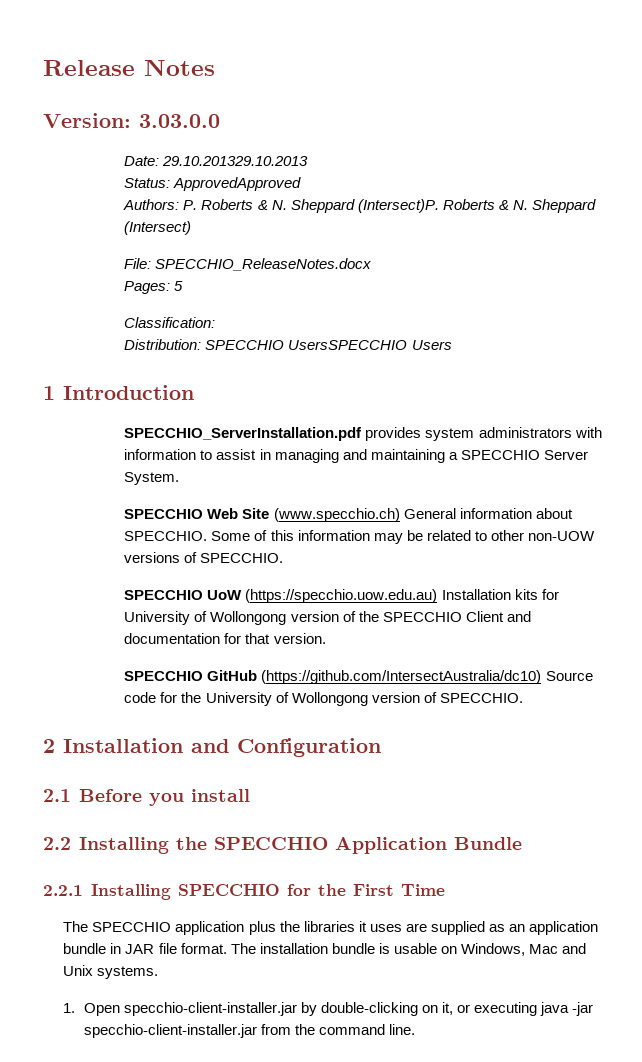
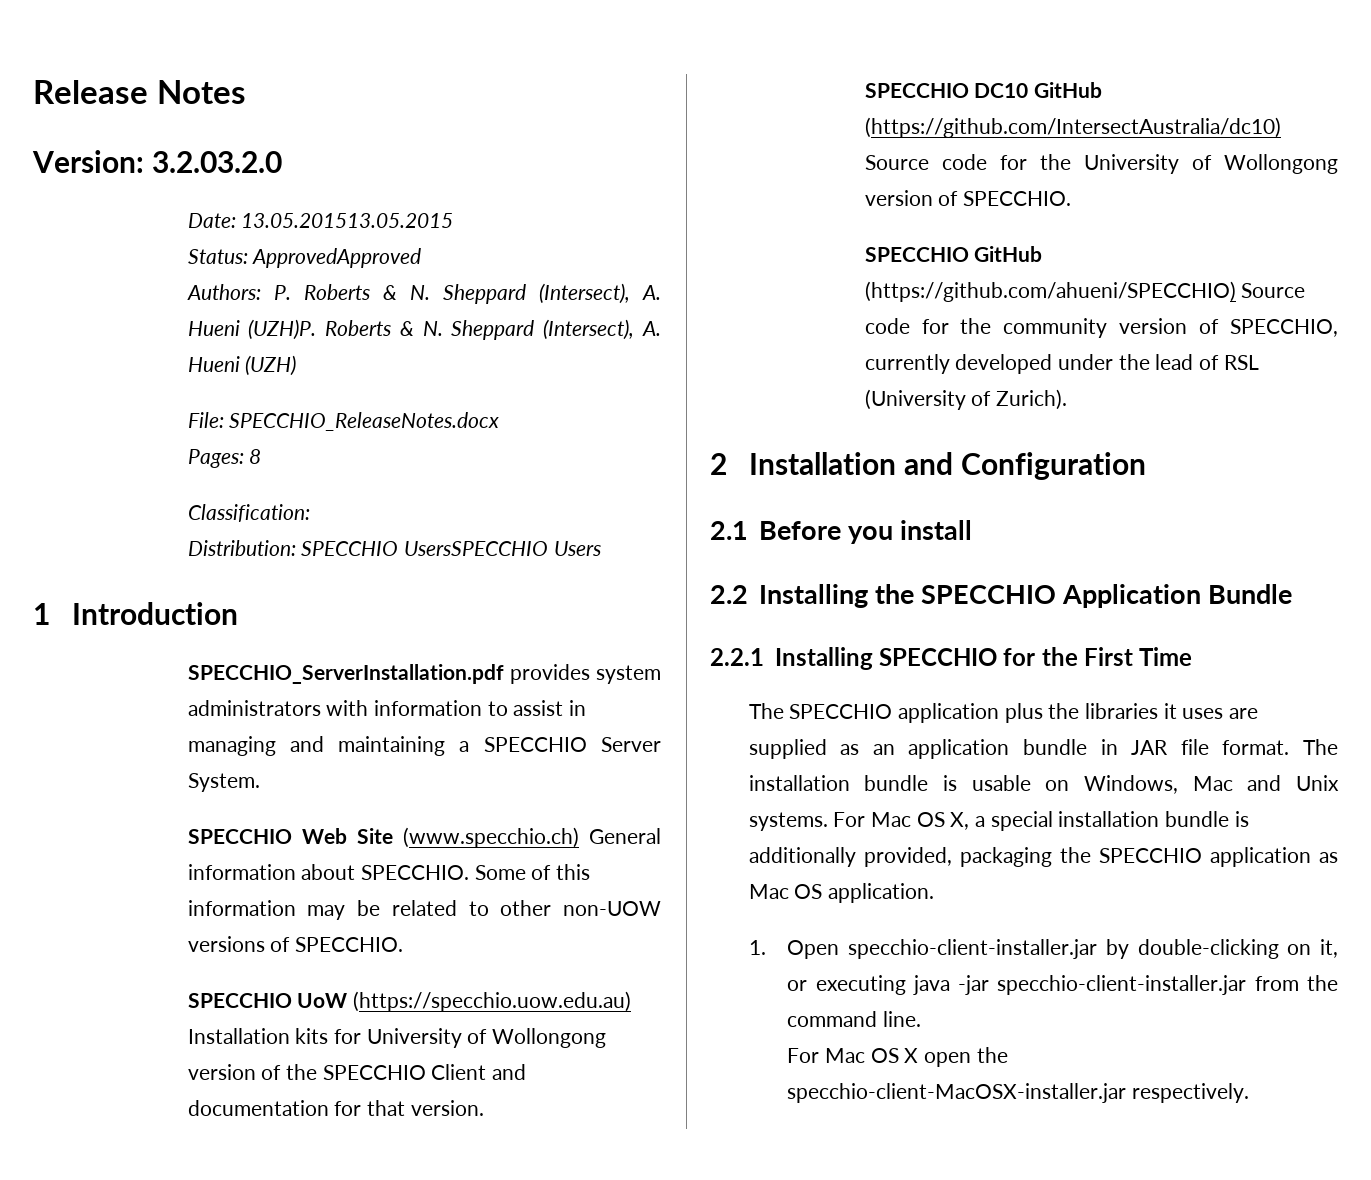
[139,114,220,128] 3.03.0.0 -> [151,151,282,173] 3.2.03.2.0
[162,156,309,166] 29.10.201329.10.2013 -> [241,213,454,228] 13.05.201513.05.2015
[357,199,596,213] [124,221,192,235] (Intersect)P. Roberts & N. Sheppard (Intersect) -> [538,283,661,304] [187,319,661,340] [187,355,297,376] (Intersect), A. Hueni (UZH)P. Roberts & N. Sheppard (Intersect), A. Hueni (UZH)
[174,281,184,291] 5 -> [249,449,262,464] 8
(204, 676) none -> [974,83,1029,98] DC10
(523, 698) none -> [864,246,1043,262] [864,281,1306,302] [864,318,1338,338] [864,354,1259,374] [864,389,1068,410] // SPECCHIO GitHub (https://github.com/ahueni/SPECCHIO) Source code for the community version of SPECCHIO, currently developed under the lead of RSL (University of Zurich).
(159, 972) none -> [833,811,1249,831] [748,847,1338,867] [748,883,935,903] For Mac OS X, a special installation bundle is additionally provided, packaging the SPECCHIO application as Mac OS application.
(415, 1029) none -> [787,1047,1008,1067] [787,1083,1250,1103] // For Mac OS X open the specchio-client-MacOSX-installer.jar respectively.

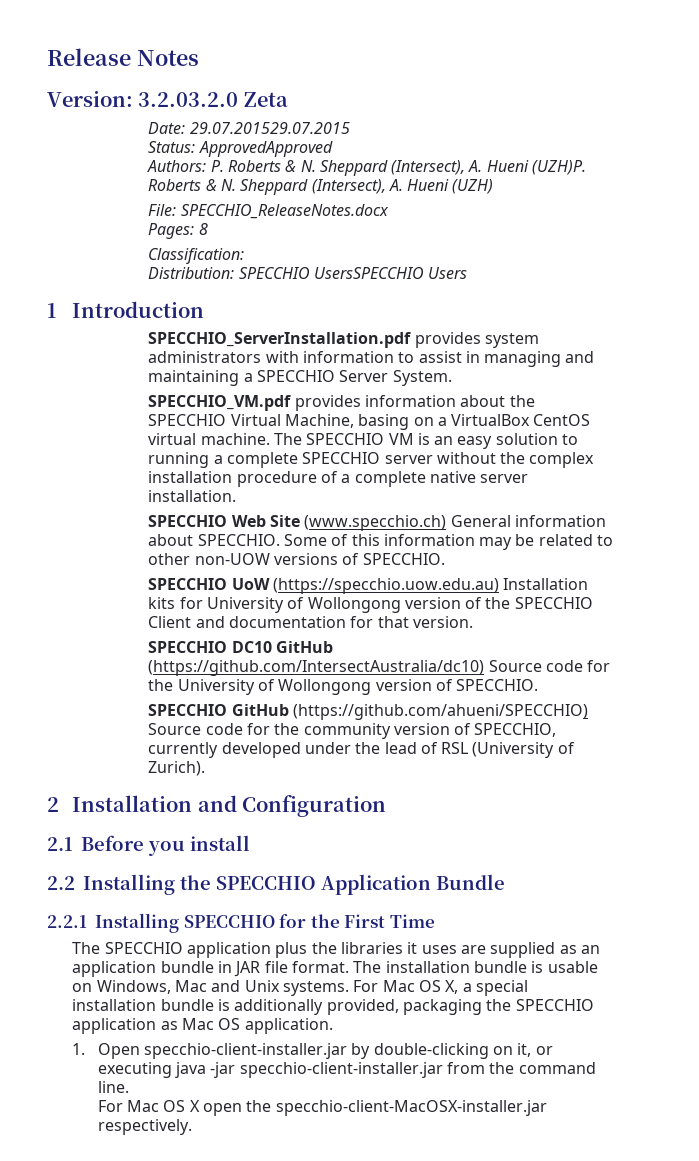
(282, 162) none -> [243,92,288,107] Zeta
[241,213,454,228] 13.05.201513.05.2015 -> [189,122,350,134] 29.07.201529.07.2015
(260, 782) none -> [148,395,535,411] [148,414,591,430] [148,433,579,449] [148,452,595,468] [148,471,529,487] [148,490,237,502] // SPECCHIO_VM.pdf provides information about the SPECCHIO Virtual Machine, basing on a VirtualBox CentOS virtual machine. The SPECCHIO VM is an easy solution to running a complete SPECCHIO server without the complex installation procedure of a complete native server installation.

